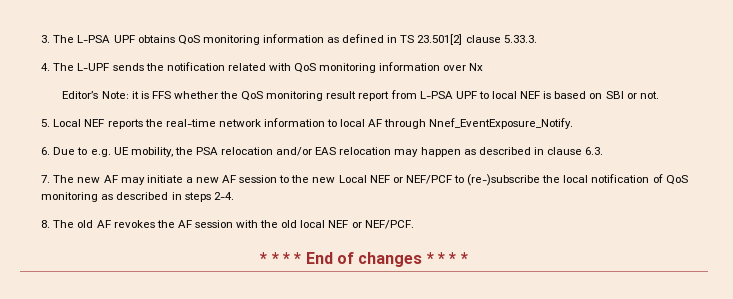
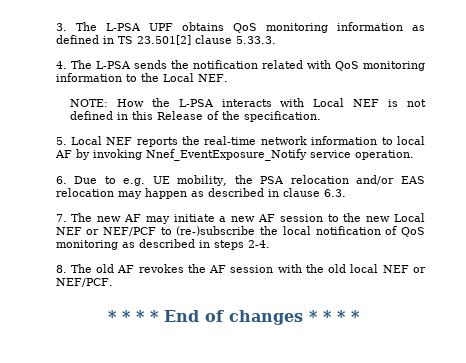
[77,63,110,71] L-UPF -> [95,61,131,69] L-PSA
[443,63,484,71] [62,90,659,101] over Nx // Editor’s Note: it is FFS whether the QoS monitoring result report from L-PSA UPF to local NEF is based on SBI or not. -> [125,73,228,82] [70,98,426,107] [70,111,322,122] to the Local NEF. // NOTE: How the L-PSA interacts with Local NEF is not defined in this Release of the specification.
[384,118,574,129] through Nnef_EventExposure_Notify. -> [75,149,414,161] by invoking Nnef_EventExposure_Notify service operation.

